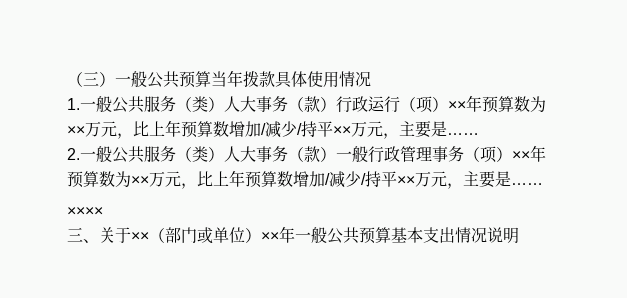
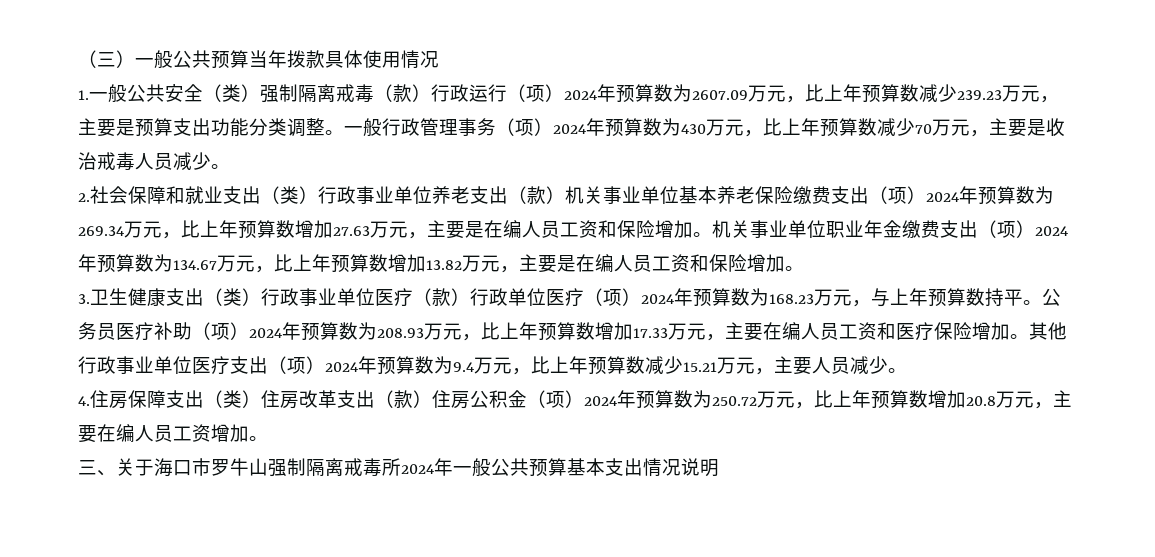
[144,96,288,112] 服务（类）人大事务 -> [165,84,374,103] 安全（类）强制隔离戒毒
[448,95,546,113] [67,120,479,139] [67,145,546,163] [67,170,543,189] [67,207,103,216] [67,227,279,244] ××年预算数为××万元，比上年预算数增加/减少/持平××万元，主要是…… // 2.一般公共服务（类）人大事务（款）一般行政管理事务（项）××年预算数为××万元，比上年预算数增加/减少/持平××万元，主要是…… // ×××× // 三、关于××（部门或单位）×× -> [564,84,1059,103] [78,118,1065,137] [78,152,230,171] [78,186,1054,205] [78,220,1068,239] [78,254,804,273] [78,288,1061,307] [78,322,1067,341] [78,356,907,375] [78,390,1072,409] [78,424,268,443] [78,458,434,477] 2024年预算数为2607.09万元，比上年预算数减少239.23万元，主要是预算支出功能分类调整。一般行政管理事务（项）2024年预算数为430万元，比上年预算数减少70万元，主要是收治戒毒人员减少。 // 2.社会保障和就业支出（类）行政事业单位养老支出（款）机关事业单位基本养老保险缴费支出（项）2024年预算数为269.34万元，比上年预算数增加27.63万元，主要是在编人员工资和保险增加。机关事业单位职业年金缴费支出（项）2024年预算数为134.67万元，比上年预算数增加13.82万元，主要是在编人员工资和保险增加。 // 3.卫生健康支出（类）行政事业单位医疗（款）行政单位医疗（项）2024年预算数为168.23万元，与上年预算数持平。公务员医疗补助（项）2024年预算数为208.93万元，比上年预算数增加17.33万元，主要在编人员工资和医疗保险增加。其他行政事业单位医疗支出（项）2024年预算数为9.4万元，比上年预算数减少15.21万元，主要人员减少。 // 4.住房保障支出（类）住房改革支出（款）住房公积金（项）2024年预算数为250.72万元，比上年预算数增加20.8万元，主要在编人员工资增加。 // 三、关于海口市罗牛山强制隔离戒毒所2024

